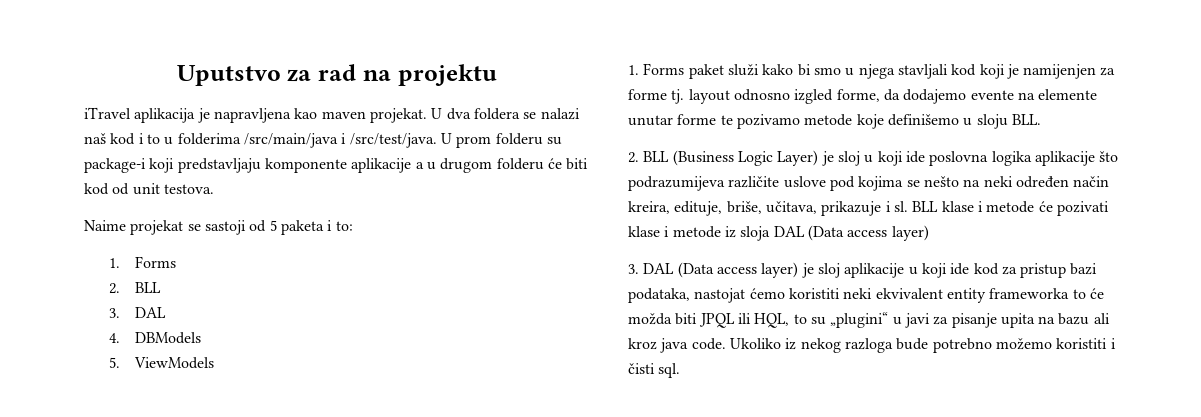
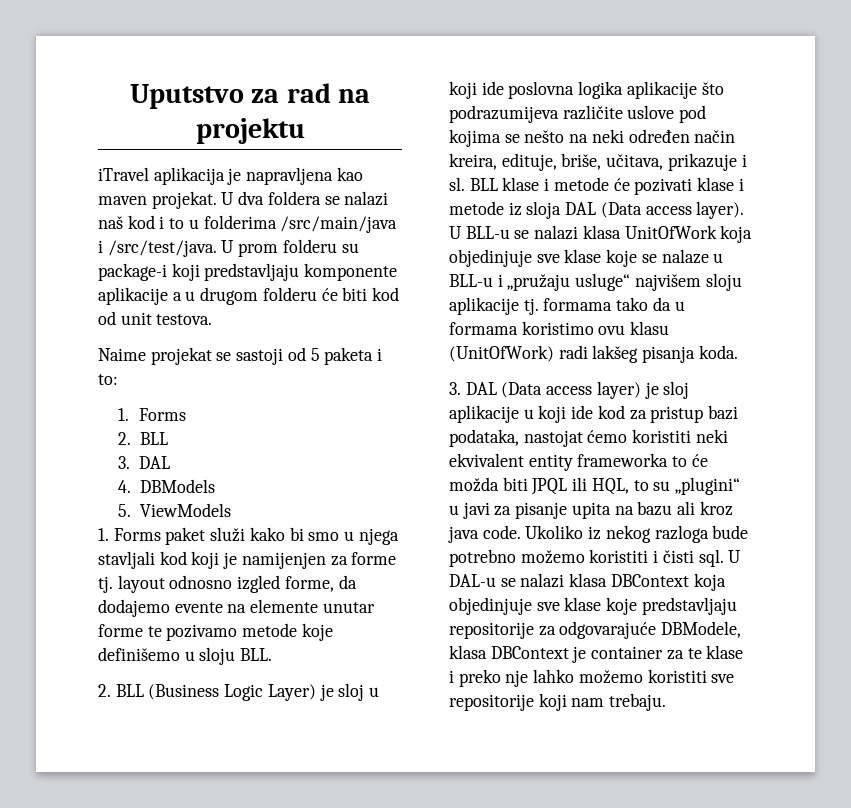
[891,225,929,241] layer) -> [696,201,745,219] [449,225,753,243] [449,249,724,267] [449,273,742,291] [449,297,685,315] [449,321,670,335] [449,345,738,363] layer). U BLL-u se nalazi klasa UnitOfWork koja objedinjuje sve klase koje se nalaze u BLL-u i „pružaju usluge“ najvišem sloju aplikacije tj. formama tako da u formama koristimo ovu klasu (UnitOfWork) radi lakšeg pisanja koda.
(681, 370) none -> [728,550,742,563] [449,573,726,591] [449,597,737,615] [449,621,742,639] [449,645,744,663] [449,669,735,687] [449,693,667,711] U DAL-u se nalazi klasa DBContext koja objedinjuje sve klase koje predstavljaju repositorije za odgovarajuće DBModele, klasa DBContext je container za te klase i preko nje lahko možemo koristiti sve repositorije koji nam trebaju.

